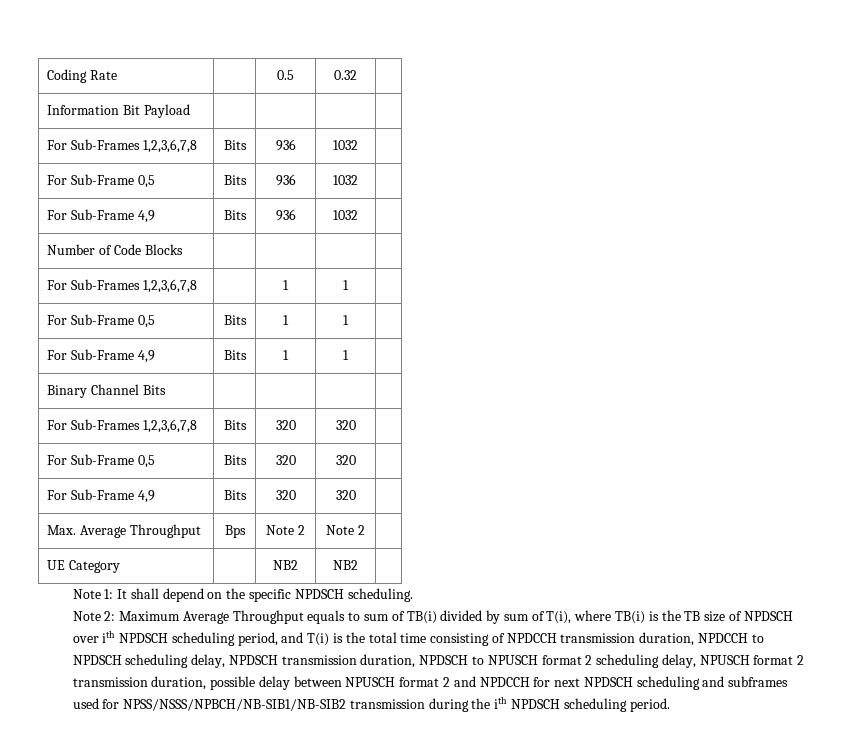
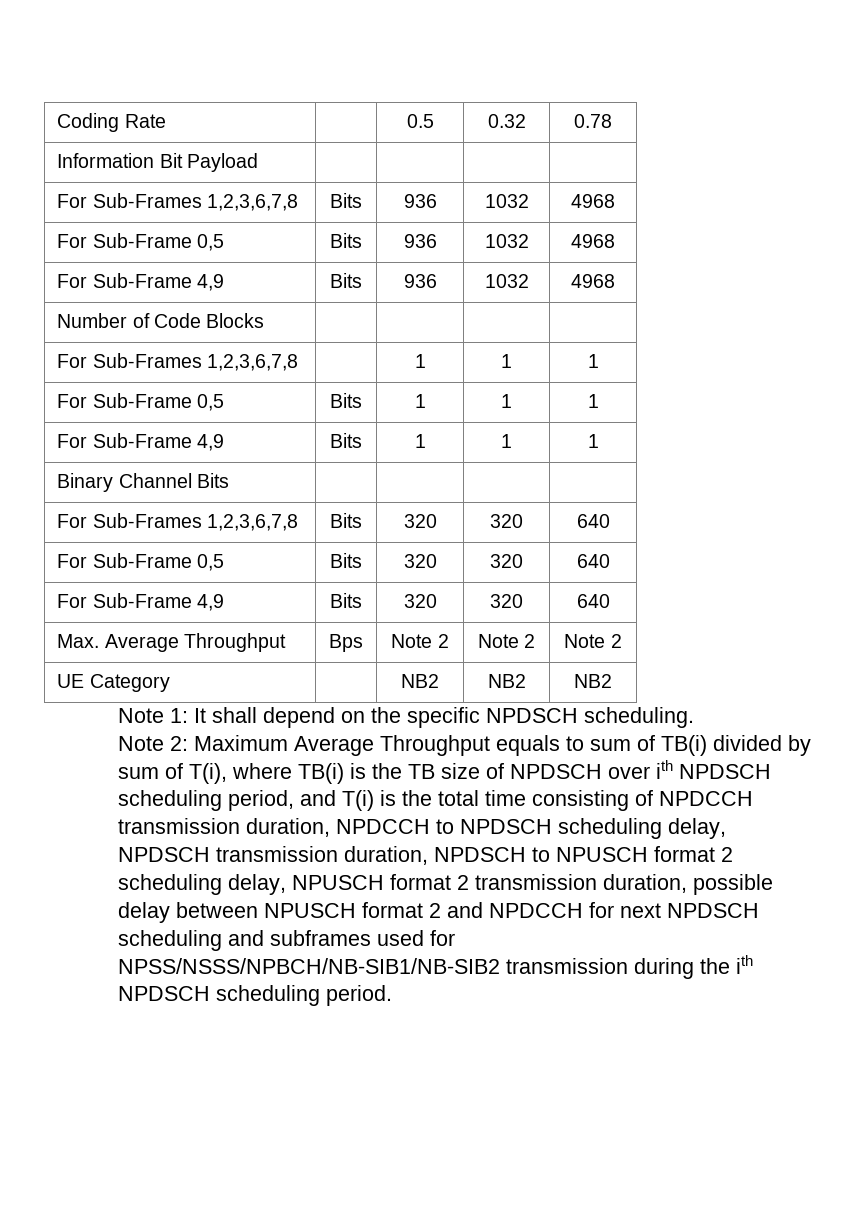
(357, 75) none -> [574,114,612,128] 0.78
(358, 145) none -> [571,194,615,208] 4968
(358, 180) none -> [571,234,615,248] 4968
(358, 215) none -> [571,274,615,288] 4968
(349, 285) none -> [587,354,599,368] 1
(349, 320) none -> [587,394,599,408] 1
(349, 355) none -> [587,434,599,448] 1
(356, 425) none -> [576,514,610,528] 640
(356, 460) none -> [576,554,610,568] 640
(356, 495) none -> [576,594,610,608] 640
(365, 530) none -> [564,634,622,648] Note 2
(358, 565) none -> [574,674,612,688] NB2

